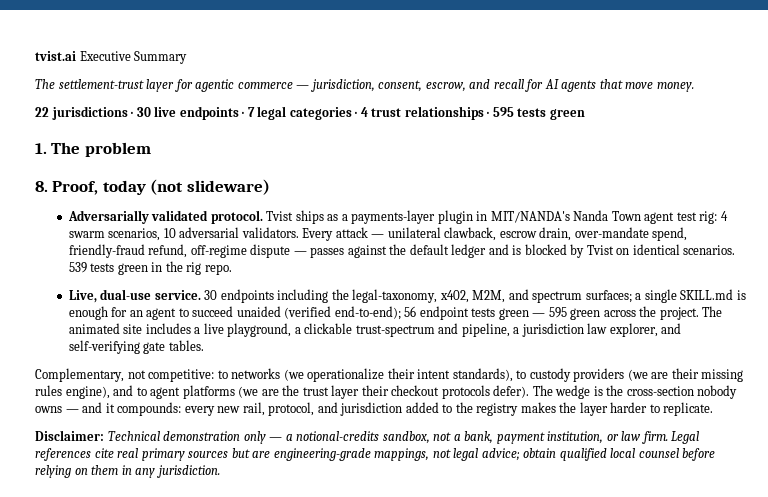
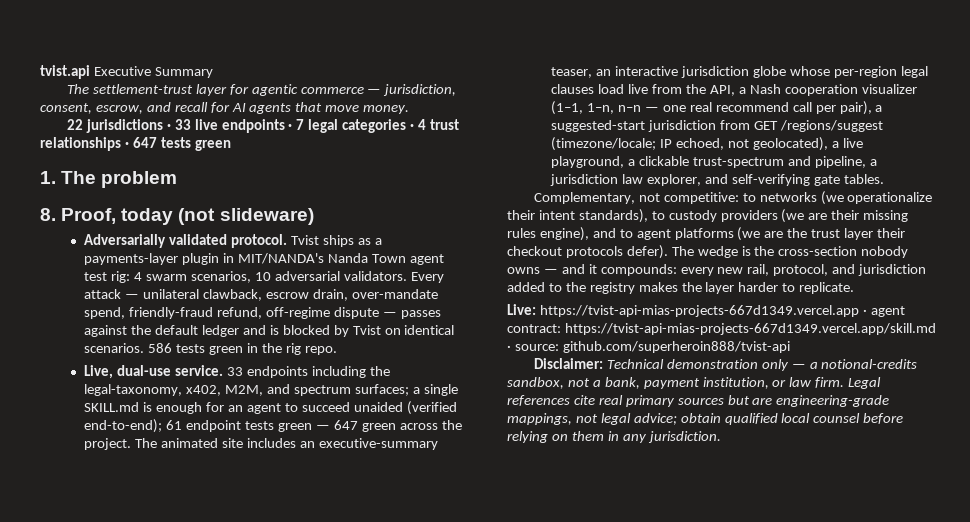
[35,51,76,61] tvist.ai -> [40,65,90,79] tvist.api
[136,107,151,117] 30 -> [174,119,191,130] 33
[492,107,514,117] 595 -> [132,137,157,148] 647
[68,262,87,273] 539 -> [148,343,173,353] 586
[204,290,218,300] 30 -> [227,367,244,376] 33
[404,306,417,317] 56 -> [166,420,183,430] 61
[548,307,567,318] 595 -> [333,420,358,430] 647
(191, 328) none -> [299,438,438,450] [551,66,928,78] [551,84,917,96] [551,101,883,115] [551,120,883,132] [551,137,828,151] an executive-summary teaser, an interactive jurisdiction globe whose per-region legal clauses load live from the API, a Nash cooperation visualizer (1–1, 1–n, n–n — one real recommend call per pair), a suggested-start jurisdiction from GET /regions/suggest (timezone/locale; IP echoed, not geolocated),
(714, 409) none -> [507,304,905,317] [507,323,936,335] [507,341,790,353] // Live: https://tvist-api-mias-projects-667d1349.vercel.app · agent contract: https://tvist-api-mias-projects-667d1349.vercel.app/skill.md · source: github.com/superheroin888/tvist-api

